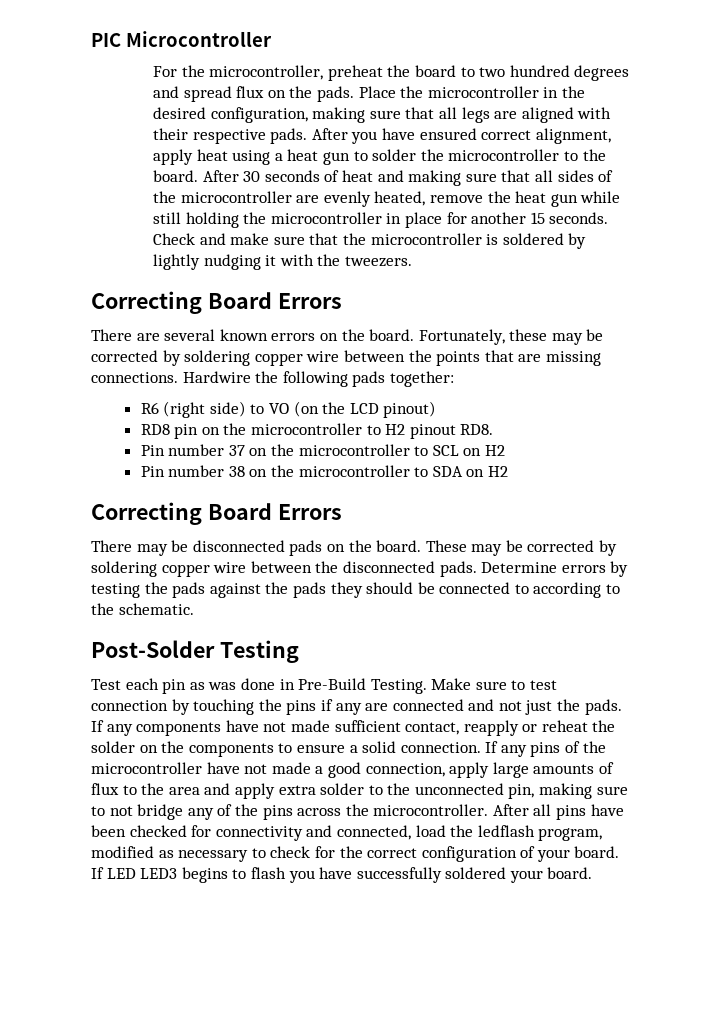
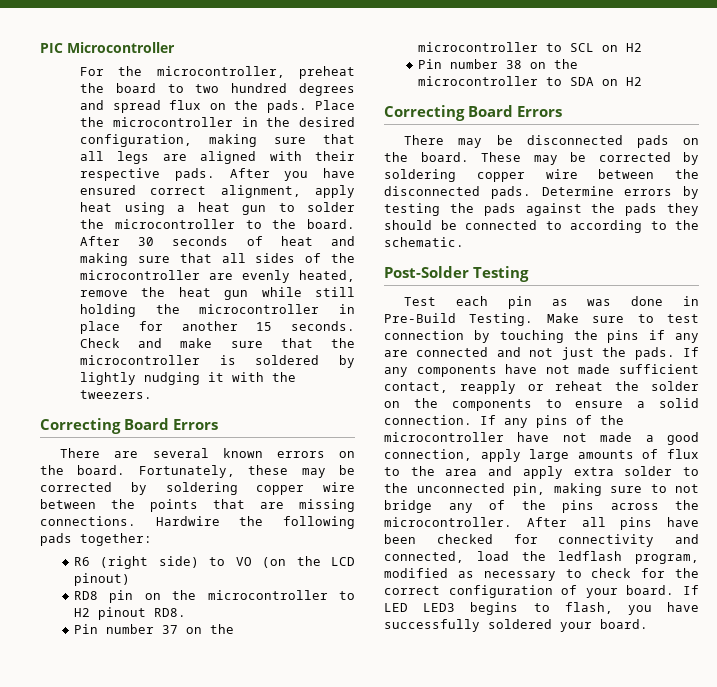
[250,867,286,879] flash -> [564,602,613,614] flash,

